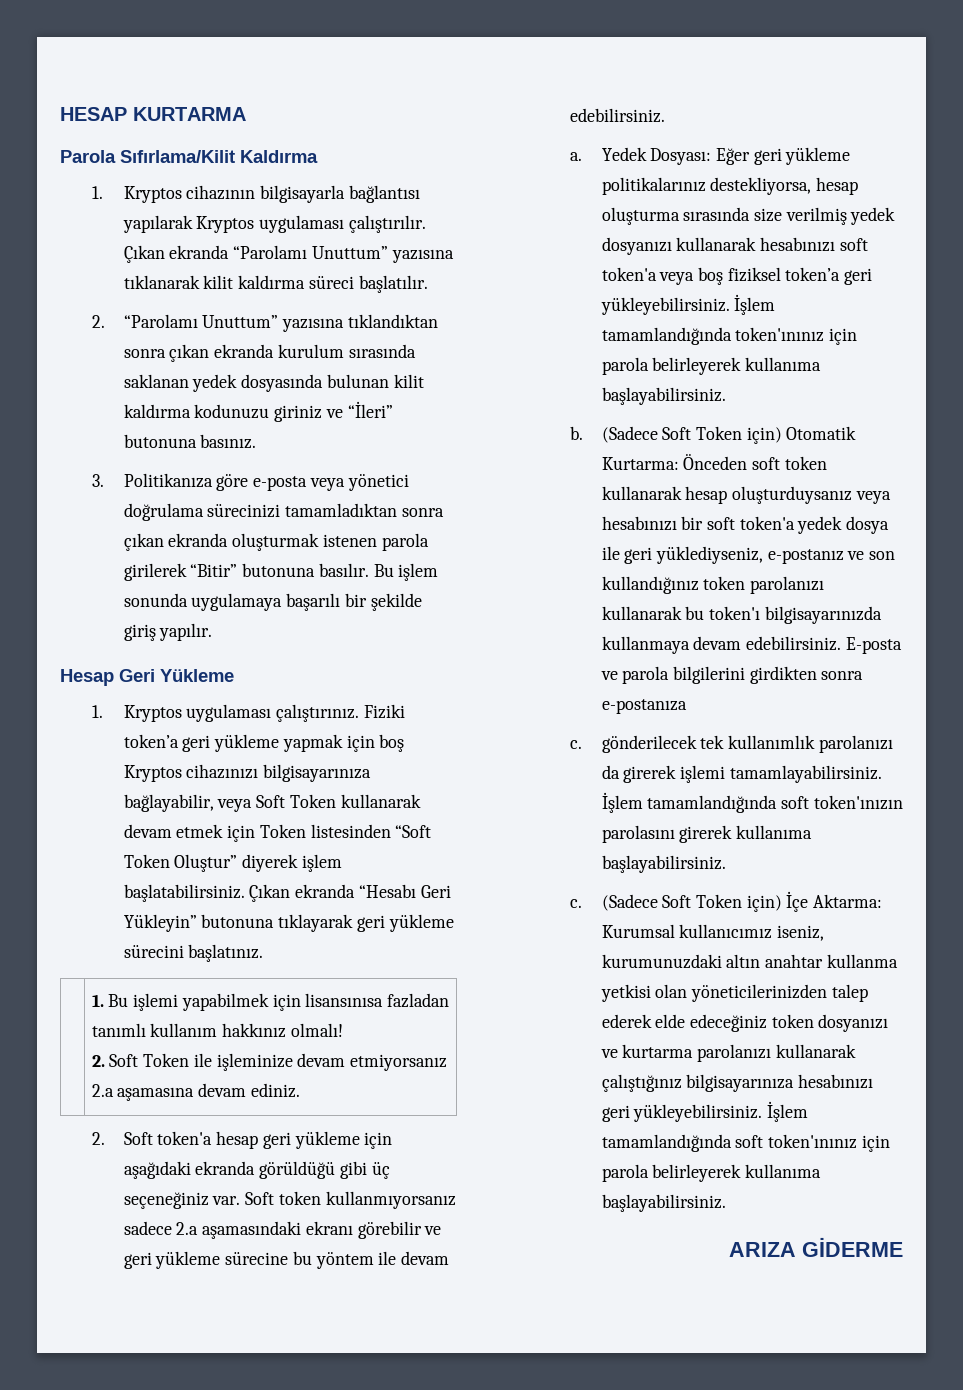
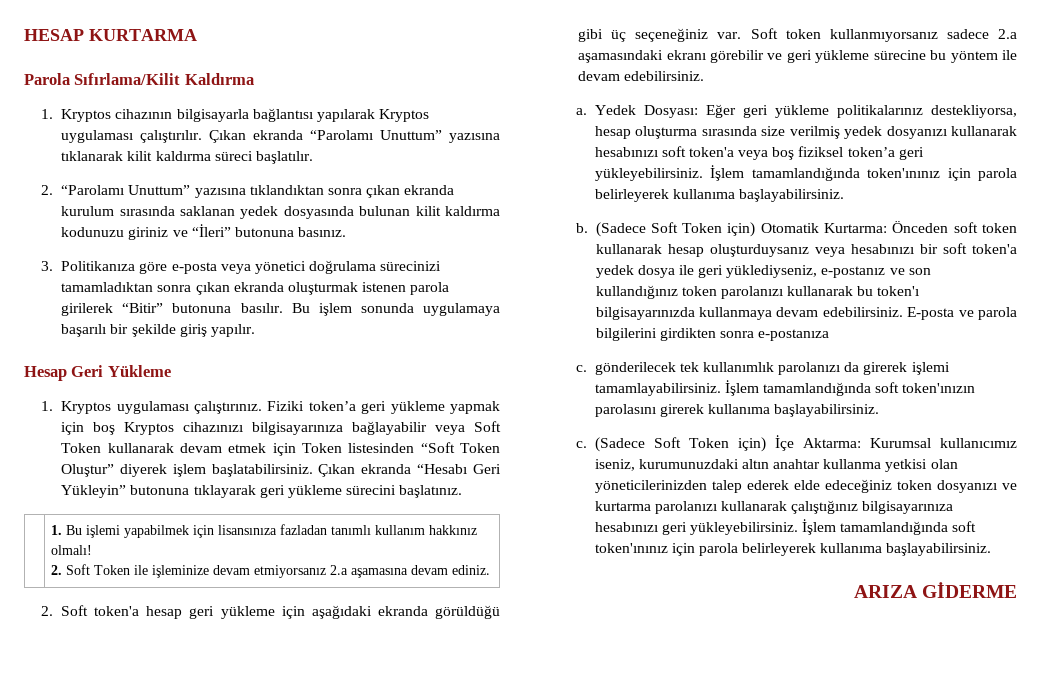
[123,794,214,812] bağlayabilir, -> [352,421,428,435] bağlayabilir
[305,993,384,1007] lisansınısa -> [217,525,277,535] lisansınıza

